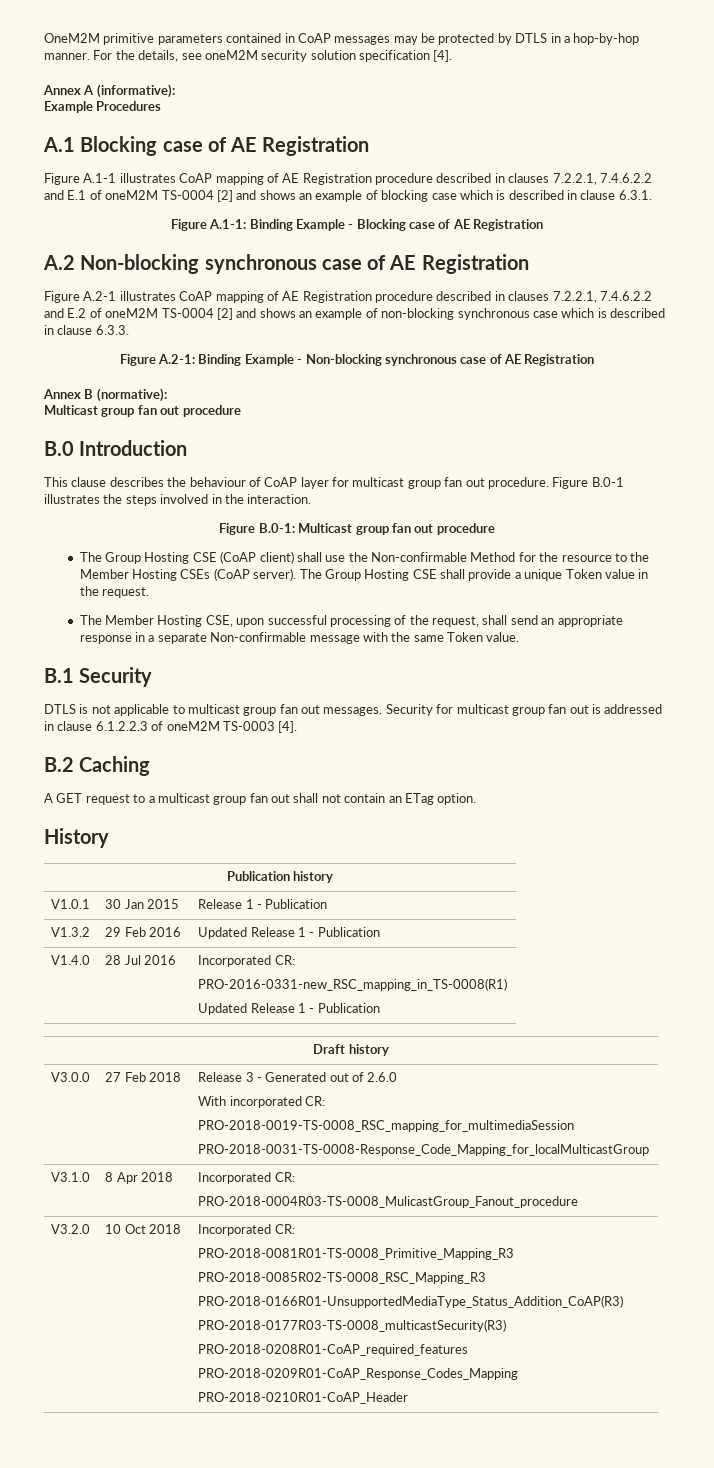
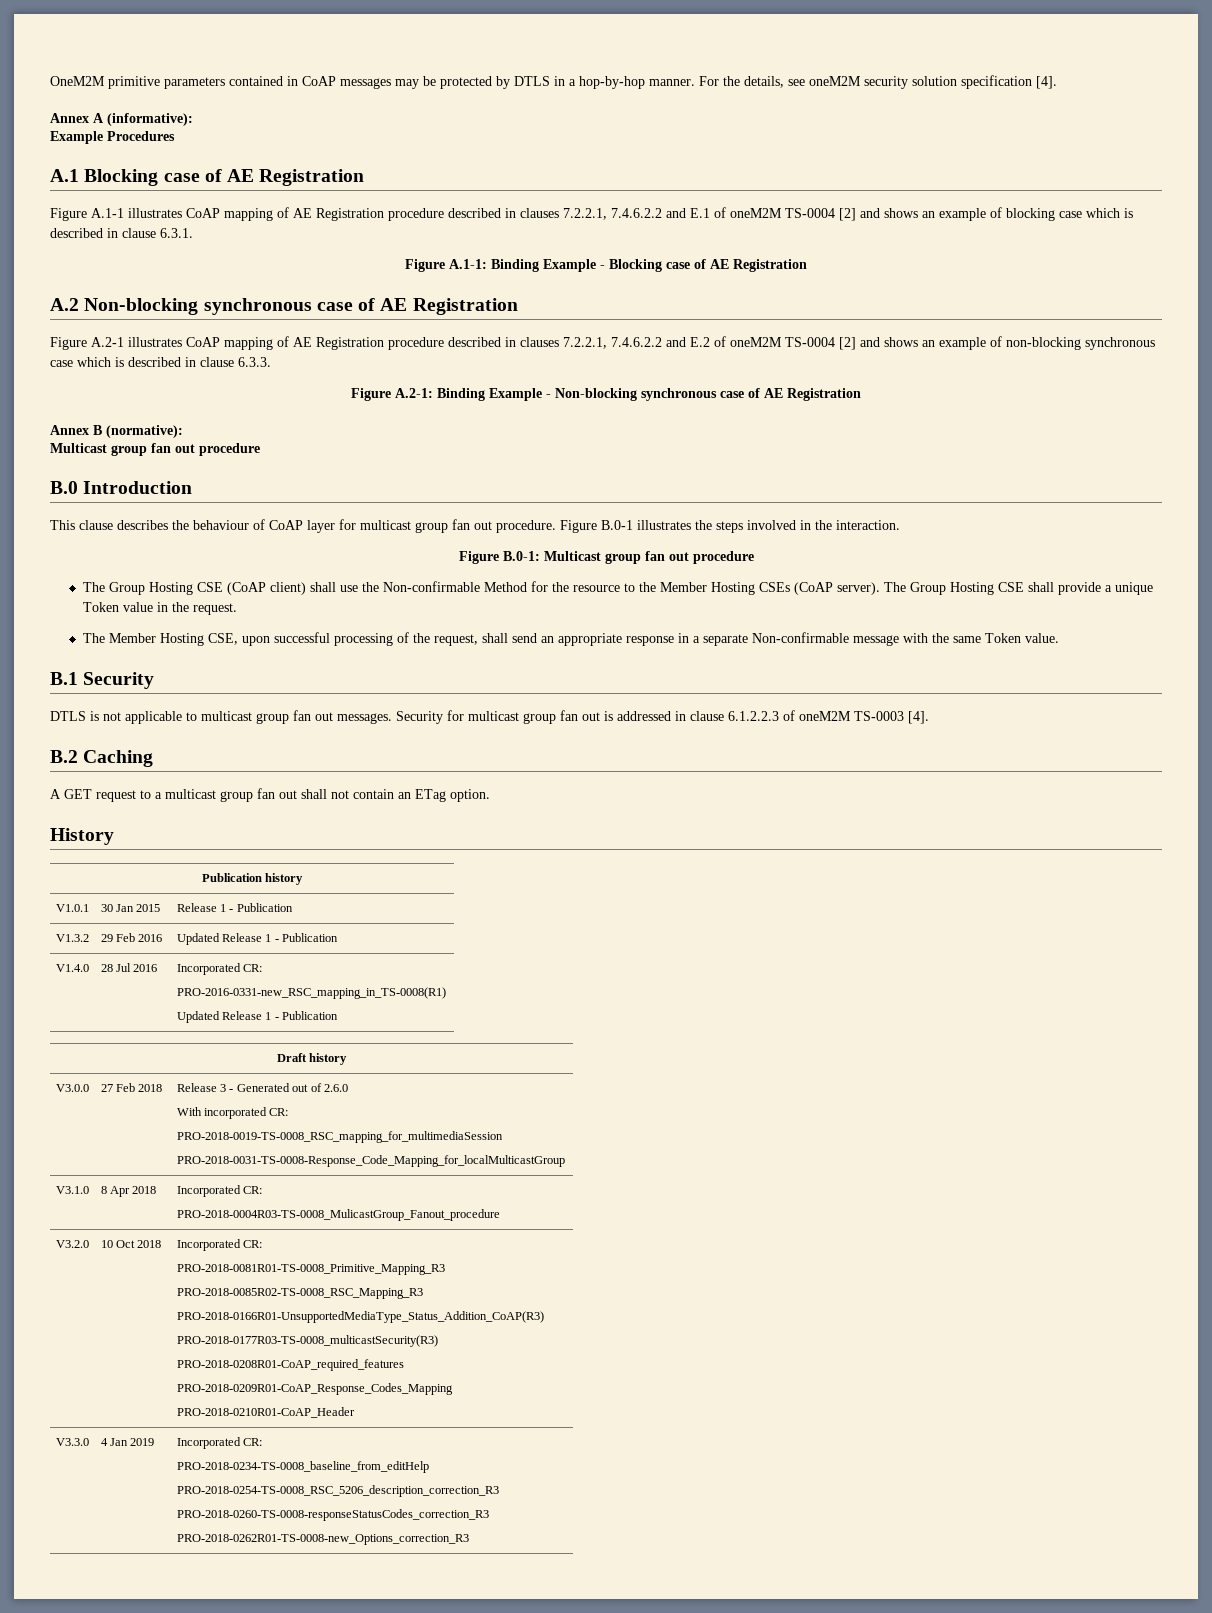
(409, 1398) none -> [55,1438,89,1446] [100,1438,155,1446] [176,1437,263,1449] [176,1461,429,1473] [176,1485,499,1497] [176,1509,489,1521] [176,1534,469,1545] // V3.3.0 | 4 Jan 2019 | Incorporated CR: // PRO-2018-0234-TS-0008_baseline_from_editHelp // PRO-2018-0254-TS-0008_RSC_5206_description_correction_R3 // PRO-2018-0260-TS-0008-responseStatusCodes_correction_R3 // PRO-2018-0262R01-TS-0008-new_Options_correction_R3

